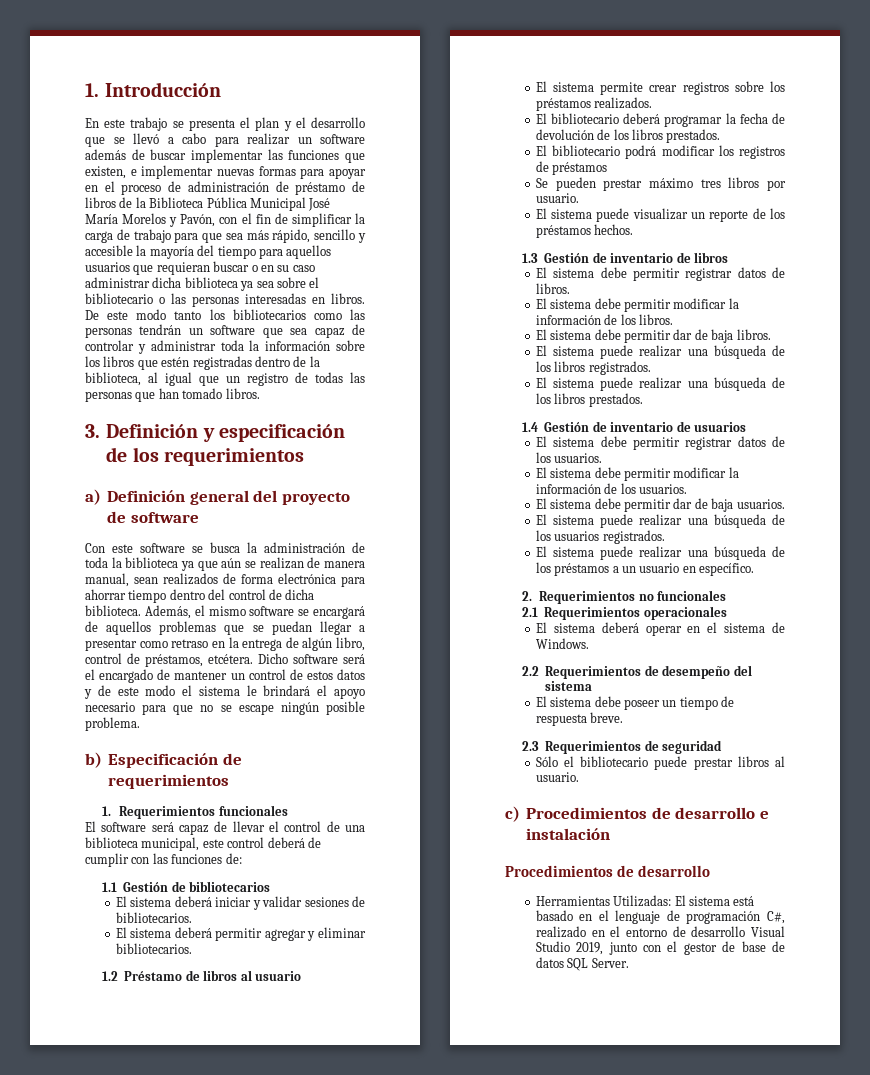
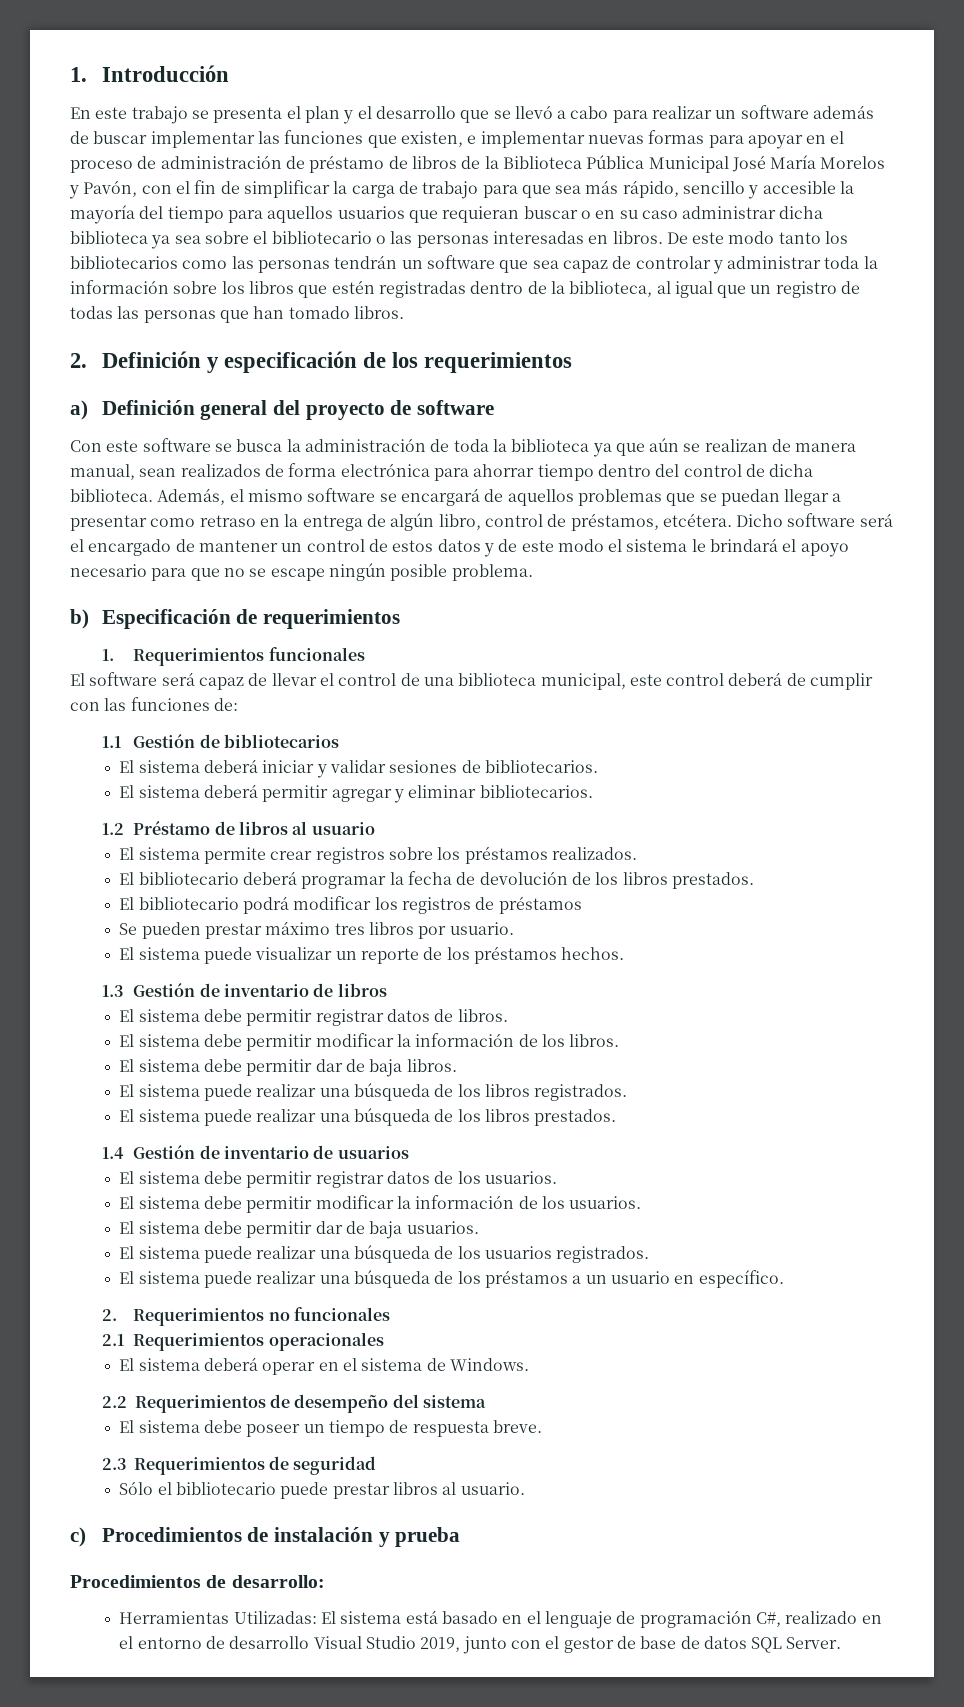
[85,424,100,438] 3. -> [70,353,87,368] 2.
[675,807,770,819] desarrollo e -> (269, 1534) none
[505,865,710,877] // Procedimientos de desarrollo -> [378,1527,461,1547] [70,1575,325,1588] y prueba // Procedimientos de desarrollo:

